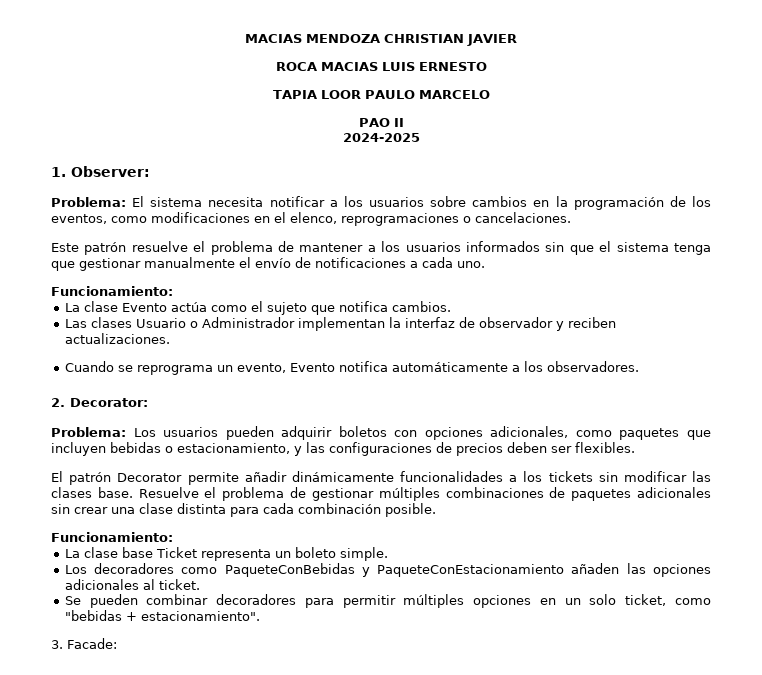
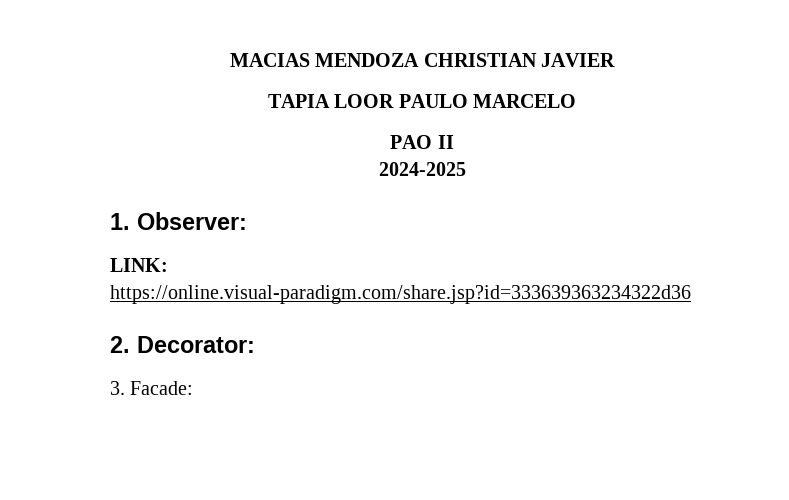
[275,62,487,71] // ROCA MACIAS LUIS ERNESTO -> (616, 60) none
[51,196,711,210] [51,212,571,226] [51,241,711,255] [51,257,485,271] [51,286,173,296] [64,301,451,315] [64,317,616,331] [64,333,170,344] [64,361,639,375] [51,398,148,407] [51,426,711,440] [51,442,635,456] [51,471,711,485] [51,487,711,501] [51,503,436,517] [51,532,173,542] [64,547,388,561] [64,563,711,577] [64,579,200,590] [64,594,712,608] [64,610,260,621] Problema: El sistema necesita notificar a los usuarios sobre cambios en la programación de los eventos, como modificaciones en el elenco, reprogramaciones o cancelaciones. // Este patrón resuelve el problema de mantener a los usuarios informados sin que el sistema tenga que gestionar manualmente el envío de notificaciones a cada uno. // Funcionamiento: // La clase Evento actúa como el sujeto que notifica cambios. // Las clases Usuario o Administrador implementan la interfaz de observador y reciben actualizaciones. // Cuando se reprograma un evento, Evento notifica automáticamente a los observadores. // 2. Decorator: // Problema: Los usuarios pueden adquirir boletos con opciones adicionales, como paquetes que incluyen bebidas o estacionamiento, y las configuraciones de precios deben ser flexibles. // El patrón Decorator permite añadir dinámicamente funcionalidades a los tickets sin modificar las clases base. Resuelve el problema de gestionar múltiples combinaciones de paquetes adicionales sin crear una clase distinta para cada combinación posible. // Funcionamiento: // La clase base Ticket representa un boleto simple. // Los decoradores como PaqueteConBebidas y PaqueteConEstacionamiento añaden las opciones adicionales al ticket. // Se pueden combinar decoradores para permitir múltiples opciones en un solo ticket, como "bebidas + estacionamiento". -> [110,258,168,272] [110,285,691,304] [110,336,255,353] LINK: https://online.visual-paradigm.com/share.jsp?id=333639363234322d36 // 2. Decorator:

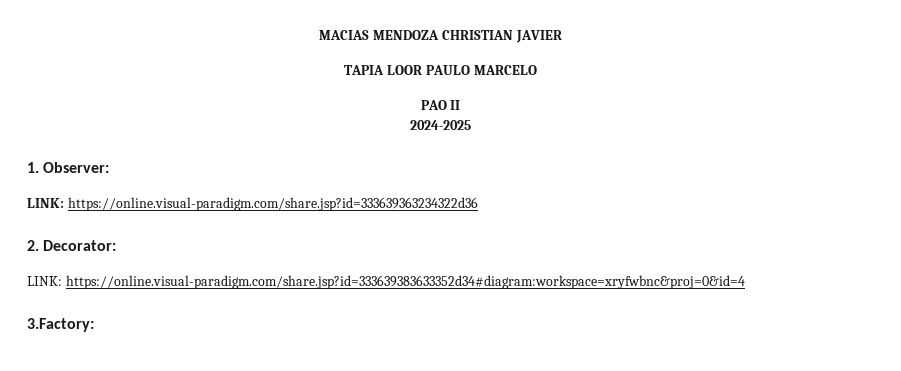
[110,381,194,395] 3. Facade: -> [27,275,745,289] [27,318,94,332] LINK: https://online.visual-paradigm.com/share.jsp?id=333639383633352d34#diagram:workspace=xryfwbnc&proj=0&id=4 // 3.Factory:

